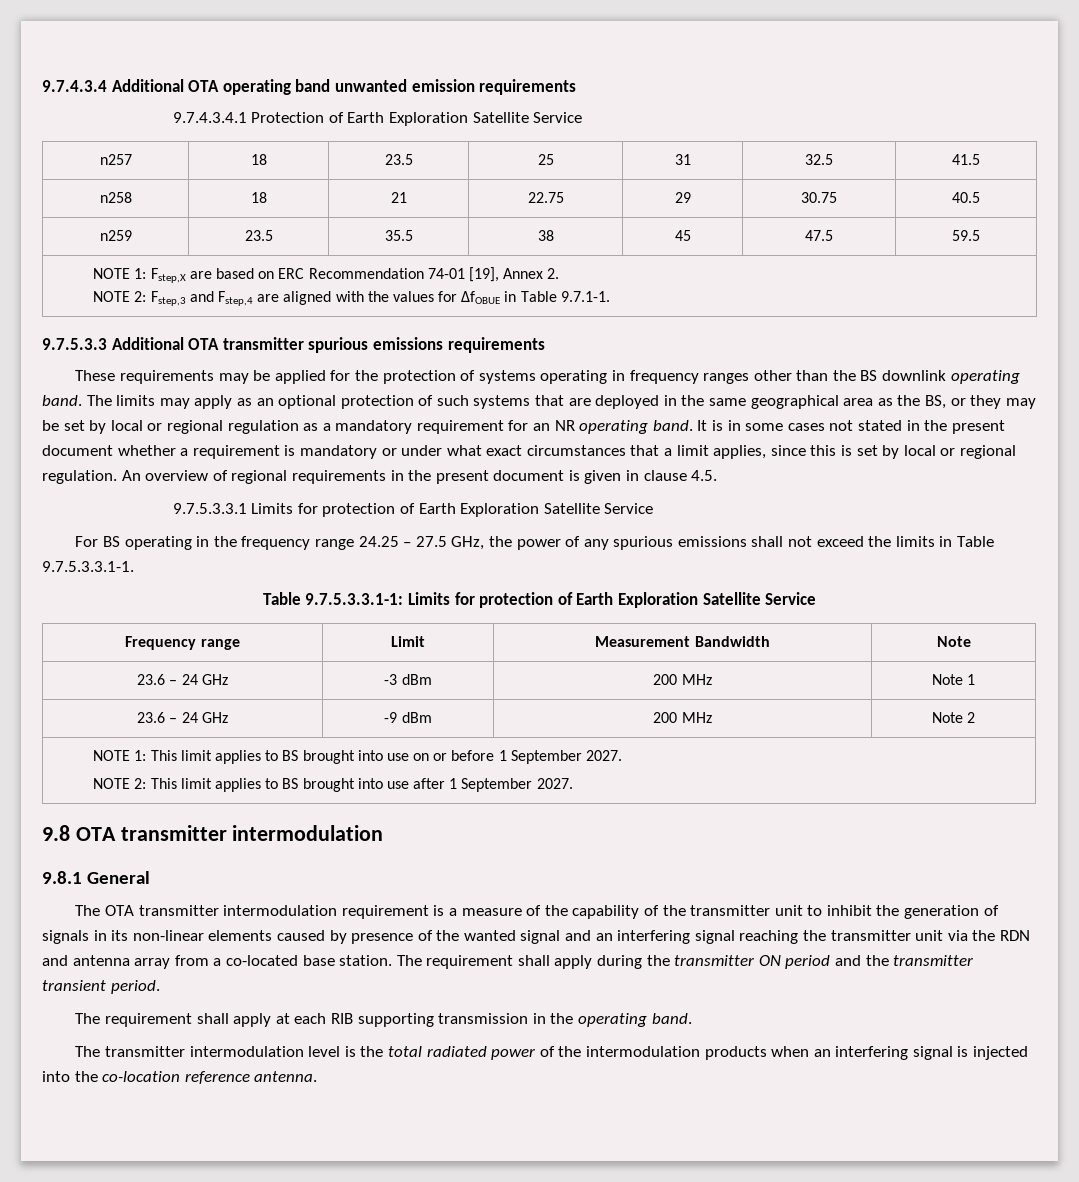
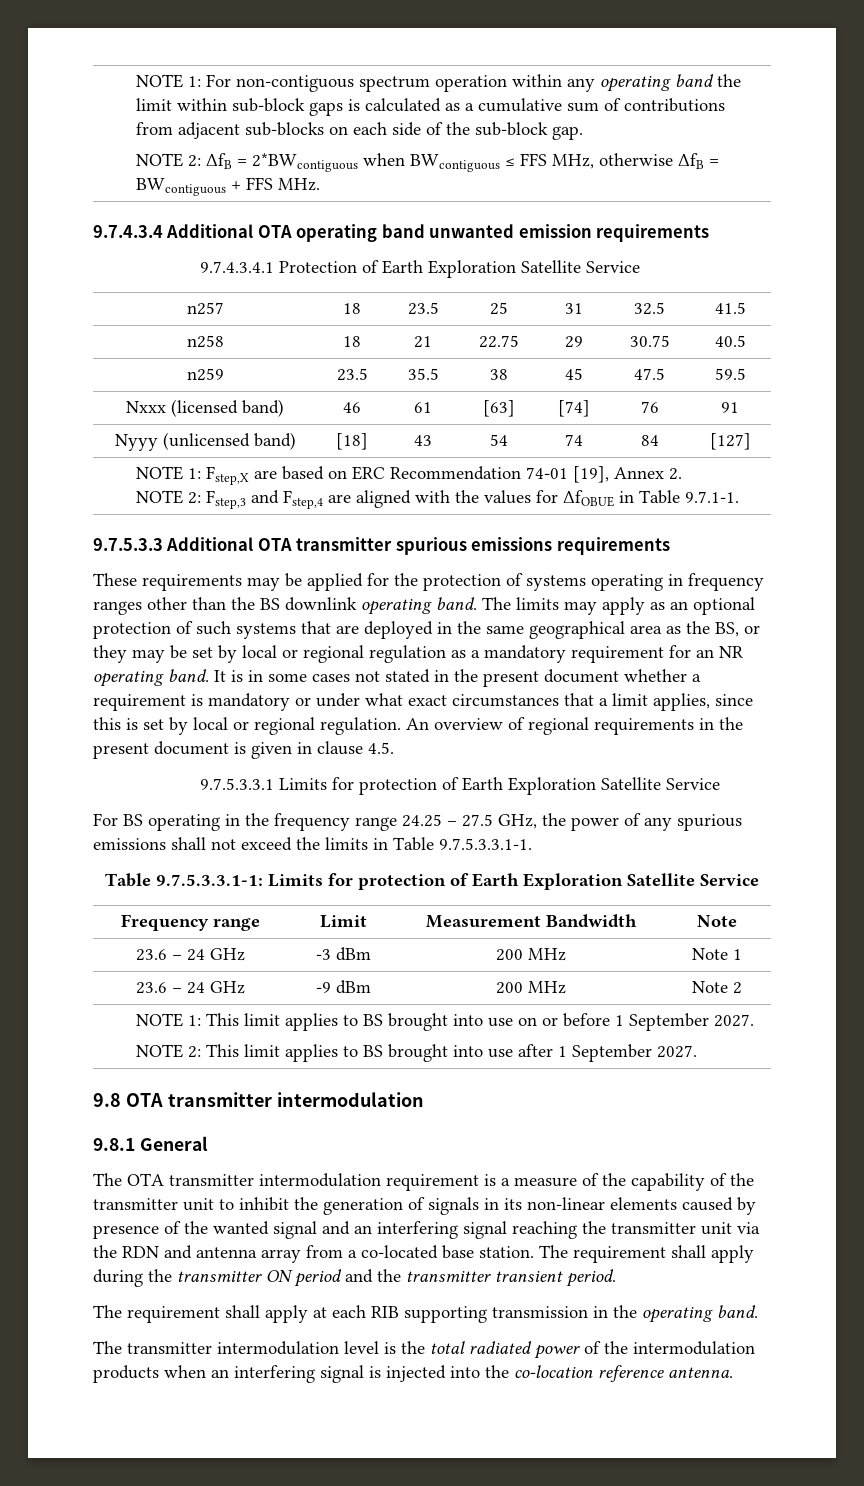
(42, 86) none -> [135,74,741,92] [135,98,725,116] [135,122,583,140] [135,153,719,172] [135,177,320,196] NOTE 1: For non-contiguous spectrum operation within any operating band the limit within sub-block gaps is calculated as a cumulative sum of contributions from adjacent sub-blocks on each side of the sub-block gap. // NOTE 2: ΔfB = 2*BWcontiguous when BWcontiguous ≤ FFS MHz, otherwise ΔfB = BWcontiguous + FFS MHz. //
(980, 235) none -> [126,399,284,417] [343,402,361,413] [414,402,432,413] [482,400,515,417] [558,400,590,417] [640,401,659,413] [721,402,739,413] [114,432,296,451] [336,433,368,450] [414,435,432,446] [489,434,508,446] [565,434,583,446] [640,435,659,446] [709,433,751,450] // Nxxx (licensed band) | 46 | 61 | [63] | [74] | 76 | 91 // Nyyy (unlicensed band) | [18] | 43 | 54 | 74 | 84 | [127]

